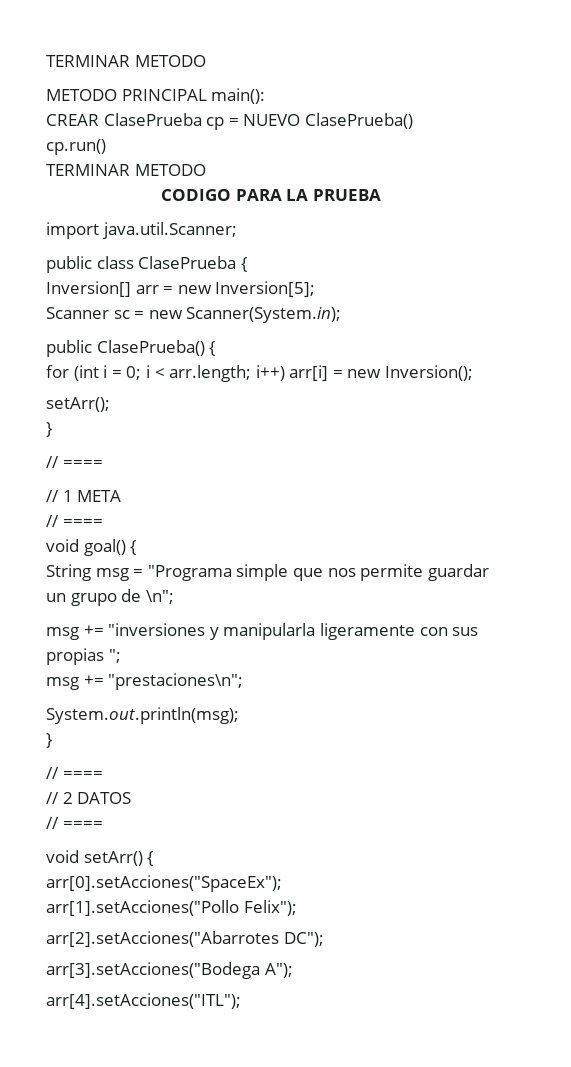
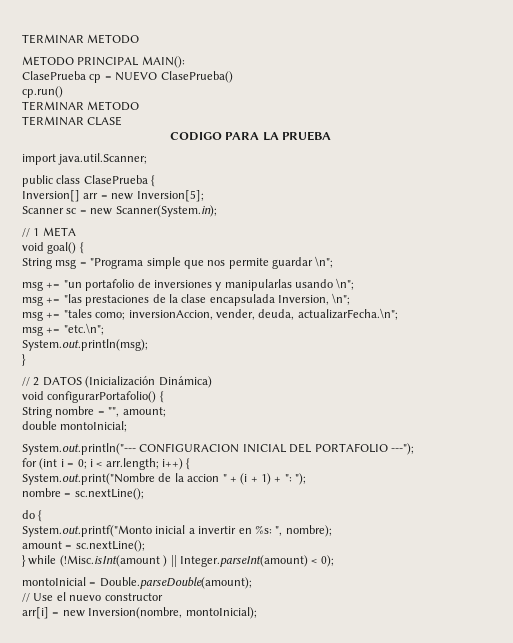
[211,88,266,104] [46,114,99,126] main(): // CREAR -> [141,56,185,68] MAIN(): //
(206, 170) none -> [22,116,123,126] // TERMINAR CLASE
[46,340,216,357] [46,365,474,382] [46,397,110,412] [46,422,52,437] [46,456,103,468] // public ClasePrueba() { // for (int i = 0; i < arr.length; i++) arr[i] = new Inversion(); // setArr(); // } // // ==== -> (217, 211) none
[46,515,103,527] // // ==== -> (76, 232) none
[46,589,174,606] [46,623,479,640] [46,648,121,665] [46,673,244,690] [46,707,239,724] [46,733,52,748] [46,767,103,779] [46,792,132,804] [46,817,103,829] [46,850,154,866] [46,875,282,892] [46,900,297,916] [46,931,324,947] [46,962,293,979] [46,993,241,1009] un grupo de \n"; // msg += "inversiones y manipularla ligeramente con sus propias "; // msg += "prestaciones\n"; // System.out.println(msg); // } // // ==== // // 2 DATOS // // ==== // void setArr() { // arr[0].setAcciones("SpaceEx"); // arr[1].setAcciones("Pollo Felix"); // arr[2].setAcciones("Abarrotes DC"); // arr[3].setAcciones("Bodega A"); // arr[4].setAcciones("ITL"); -> [315,256,334,268] [22,278,355,291] [22,293,351,306] [22,308,398,321] [22,323,104,336] [22,339,148,351] [22,354,26,366] [22,376,212,388] [22,391,164,403] [22,406,166,418] [22,421,128,432] [22,443,414,455] [22,458,191,470] [22,473,307,485] [22,488,144,500] [22,510,43,522] [22,525,332,537] [22,540,145,552] [22,555,334,567] [22,577,252,589] [22,592,163,602] [22,607,257,619] \n"; // msg += "un portafolio de inversiones y manipularlas usando \n"; // msg += "las prestaciones de la clase encapsulada Inversion, \n"; // msg += "tales como; inversionAccion, vender, deuda, actualizarFecha.\n"; // msg += "etc.\n"; // System.out.println(msg); // } // // 2 DATOS (Inicialización Dinámica) // void configurarPortafolio() { // String nombre = "", amount; // double montoInicial; // System.out.println("--- CONFIGURACION INICIAL DEL PORTAFOLIO ---"); // for (int i = 0; i < arr.length; i++) { // System.out.print("Nombre de la accion " + (i + 1) + ": "); // nombre = sc.nextLine(); // do { // System.out.printf("Monto inicial a invertir en %s: ", nombre); // amount = sc.nextLine(); // } while (!Misc.isInt(amount ) || Integer.parseInt(amount) < 0); // montoInicial = Double.parseDouble(amount); // // Use el nuevo constructor // arr[i] = new Inversion(nombre, montoInicial);

